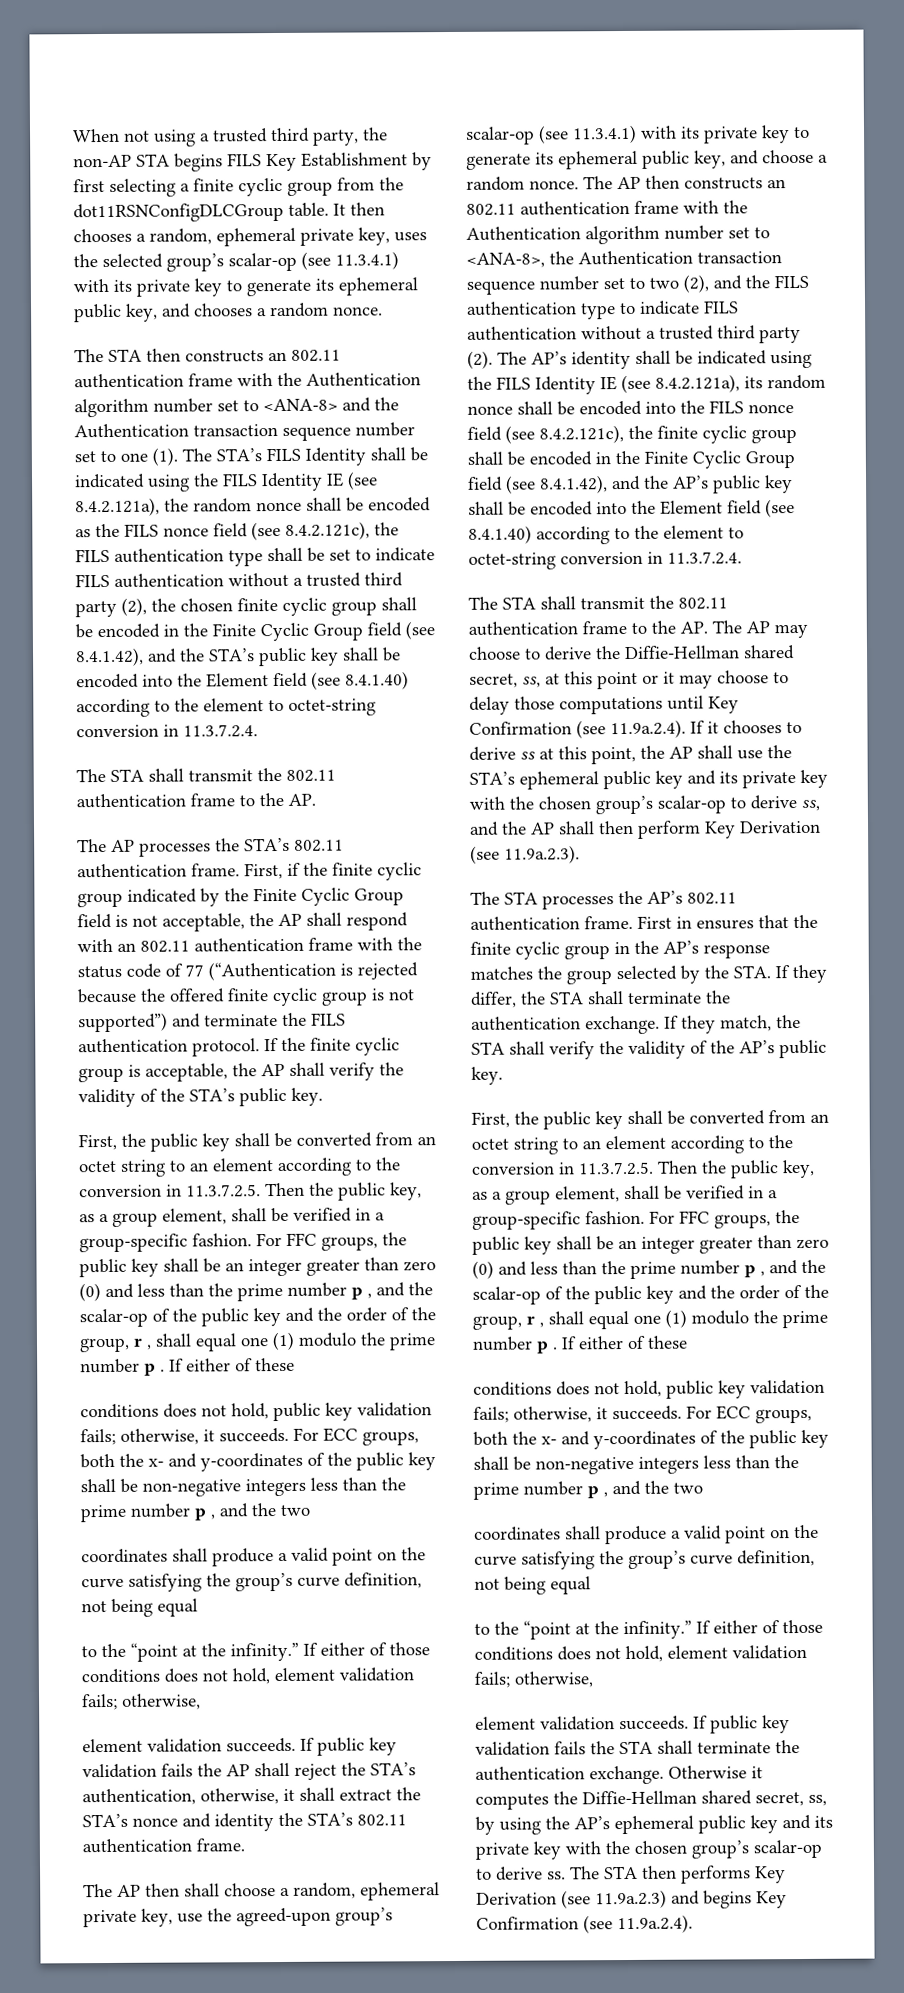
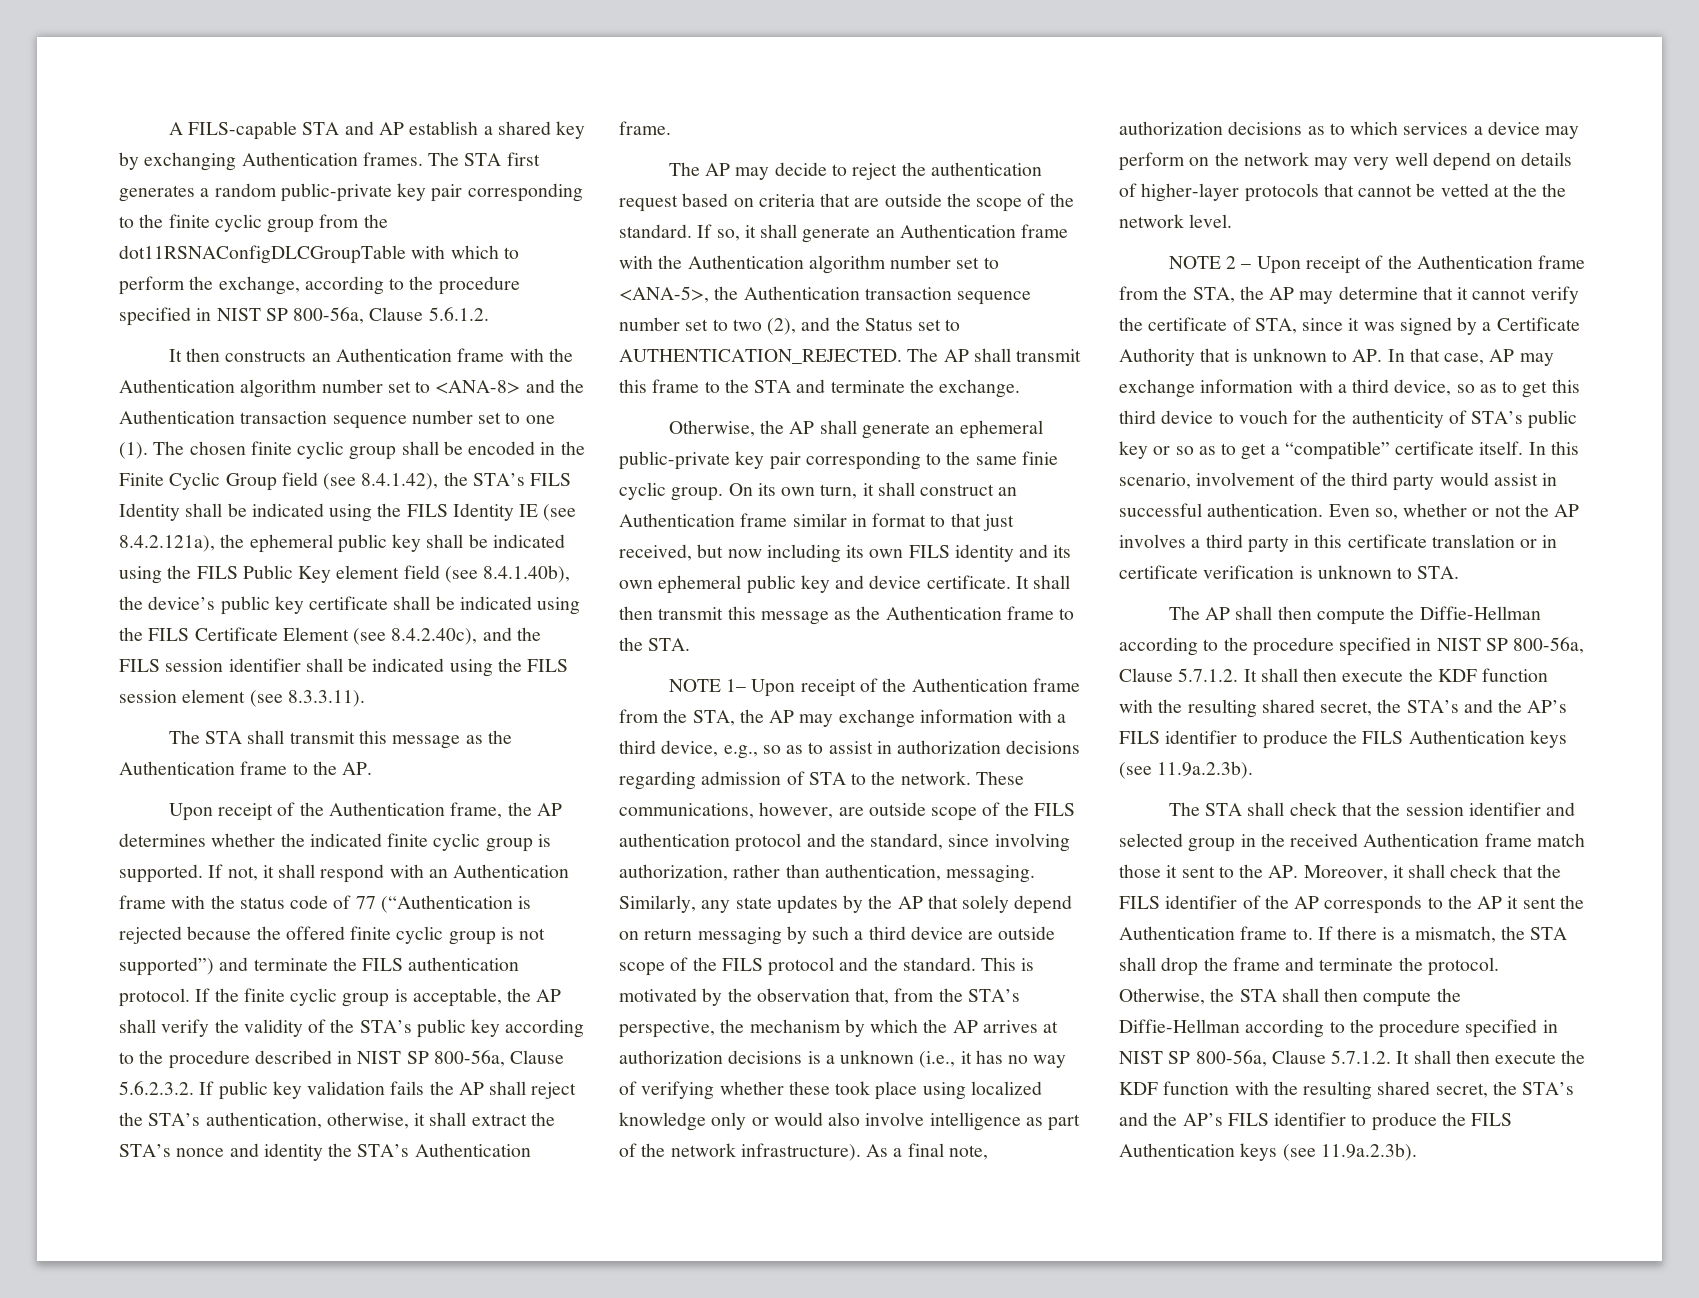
[72,127,388,147] [73,152,432,172] [73,178,190,197] When not using a trusted third party, the non-AP STA begins FILS Key Establishment by first selecting a -> [168,121,586,140] [119,152,540,171] [119,183,583,202] [119,214,164,228] A FILS-capable STA and AP establish a shared key by exchanging Authentication frames. The STA first generates a random public-private key pair corresponding to the
[73,202,385,223] [73,227,427,247] [73,251,399,272] [73,277,418,297] [74,302,383,323] [74,348,341,363] [74,373,184,389] dot11RSNConfigDLCGroup table. It then chooses a random, ephemeral private key, uses the selected group’s scalar-op (see 11.3.4.1) with its private key to generate its ephemeral public key, and chooses a random nonce. // The STA then constructs an 802.11 authentication -> [119,245,519,264] [119,276,520,295] [119,307,489,326] [168,348,453,362] dot11RSNAConfigDLCGroupTable with which to perform the exchange, according to the procedure specified in NIST SP 800-56a, Clause 5.6.1.2. // It then constructs an Authentication
[216,447,428,466] [74,471,378,492] [75,497,431,517] [75,521,399,541] [75,547,435,567] [75,572,403,588] [75,597,176,618] STA’s FILS Identity shall be indicated using the FILS Identity IE (see 8.4.2.121a), the random nonce shall be encoded as the FILS nonce field (see 8.4.2.121c), the FILS authentication type shall be set to indicate FILS authentication without a trusted third party (2), the -> (185, 448) none
[147,647,401,667] [76,671,409,690] [76,698,376,718] [76,724,258,738] [76,767,336,783] [76,793,186,809] and the STA’s public key shall be encoded into the Element field (see 8.4.1.40) according to the element to octet-string conversion in 11.3.7.2.4. // The STA shall transmit the 802.11 authentication -> [443,472,572,486] [119,503,577,522] [119,534,565,553] [119,565,571,584] [119,596,581,615] [119,627,541,645] [119,658,569,677] [119,689,365,707] [168,730,512,749] [119,761,235,775] the STA’s FILS Identity shall be indicated using the FILS Identity IE (see 8.4.2.121a), the ephemeral public key shall be indicated using the FILS Public Key element field (see 8.4.1.40b), the device’s public key certificate shall be indicated using the FILS Certificate Element (see 8.4.2.40c), and the FILS session identifier shall be indicated using the FILS session element (see 8.3.3.11). // The STA shall transmit this message as the Authentication
[77,837,344,857] [77,862,422,881] [77,887,404,908] [77,913,302,932] The AP processes the STA’s 802.11 authentication frame. First, if the finite cyclic group indicated by the Finite Cyclic Group field is not acceptable, the AP -> [168,802,562,821] [119,833,551,852] [119,864,274,883] Upon receipt of the Authentication frame, the AP determines whether the indicated finite cyclic group is supported. If not, it
[140,937,304,953] 802.11 authentication -> [453,864,570,878] Authentication
[291,1087,323,1106] [78,1132,436,1152] [78,1157,401,1177] [79,1182,422,1201] [79,1207,385,1227] [79,1232,407,1253] [79,1257,436,1278] [79,1282,433,1302] [79,1307,436,1328] [79,1331,436,1353] [80,1357,295,1376] [80,1402,432,1422] [80,1427,419,1446] [80,1452,436,1472] [80,1477,406,1497] [80,1503,310,1523] [81,1547,426,1567] [81,1572,422,1592] [81,1598,198,1617] [81,1642,430,1662] [81,1667,414,1685] [82,1693,201,1711] [82,1737,296,1753] key. // First, the public key shall be converted from an octet string to an element according to the conversion in 11.3.7.2.5. Then the public key, as a group element, shall be verified in a group-specific fashion. For FFC groups, the public key shall be an integer greater than zero (0) and less than the prime number p , and the scalar-op of the public key and the order of the group, r , shall equal one (1) modulo the prime number p . If either of these // conditions does not hold, public key validation fails; otherwise, it succeeds. For ECC groups, both the x- and y-coordinates of the public key shall be non-negative integers less than the prime number p , and the two // coordinates shall produce a valid point on the curve satisfying the group’s curve definition, not being equal // to the “point at the infinity.” If either of those conditions does not hold, element validation fails; otherwise, // element validation succeeds. -> [471,1019,585,1038] [119,1050,565,1069] [119,1081,194,1095] key according to the procedure described in NIST SP 800-56a, Clause 5.6.2.3.2.
[357,1814,407,1827] [82,1838,192,1854] 802.11 authentication -> [414,1143,531,1157] Authentication
[145,1882,440,1901] [83,1907,393,1928] [465,124,810,145] [466,149,828,170] [466,175,786,191] [466,200,748,216] [466,225,770,245] [466,252,545,268] then shall choose a random, ephemeral private key, use the agreed-upon group’s scalar-op (see 11.3.4.1) with its private key to generate its ephemeral public key, and choose a random nonce. The AP then constructs an 802.11 authentication frame with the Authentication algorithm number set to <ANA-8>, -> [735,162,1042,180] [619,193,1074,212] [619,224,1069,243] [619,255,999,274] [619,286,709,303] may decide to reject the authentication request based on criteria that are outside the scope of the standard. If so, it shall generate an Authentication frame with the Authentication algorithm number set to <ANA-5>,
[774,274,809,289] [466,300,739,320] [467,325,801,344] [467,350,812,370] [467,374,826,395] [467,400,794,416] [467,425,797,444] [467,450,795,469] [468,475,793,494] [468,499,795,518] [468,525,744,545] [468,551,742,570] [468,595,728,610] [468,620,808,639] [468,645,795,661] [469,670,789,690] [469,695,739,715] [469,719,802,739] [469,745,792,765] [469,769,828,790] [469,795,820,815] [469,820,821,839] [470,845,580,864] [470,890,737,910] [470,914,818,931] [470,940,770,960] [470,964,827,985] [470,990,731,1008] [471,1014,801,1035] [471,1039,827,1060] [471,1066,503,1085] [471,1109,829,1130] [471,1135,793,1155] [471,1159,815,1179] [472,1185,778,1205] [472,1210,800,1230] [472,1235,829,1255] [472,1259,826,1279] [472,1284,829,1305] [472,1309,828,1330] [472,1335,688,1354] [473,1379,825,1399] [473,1405,812,1424] [473,1429,829,1450] [473,1455,799,1475] [473,1480,703,1500] [474,1524,819,1545] [474,1549,815,1570] [474,1576,591,1595] [474,1619,823,1640] [474,1644,807,1663] [474,1671,593,1688] [475,1715,790,1734] [475,1740,800,1756] [475,1765,763,1785] [475,1790,827,1810] [475,1814,833,1835] [475,1839,822,1860] [476,1865,786,1884] [476,1889,787,1909] [476,1914,693,1934] FILS authentication type to indicate FILS authentication without a trusted third party (2). The AP’s identity shall be indicated using the FILS Identity IE (see 8.4.2.121a), its random nonce shall be encoded into the FILS nonce field (see 8.4.2.121c), the finite cyclic group shall be encoded in the Finite Cyclic Group field (see 8.4.1.42), and the AP’s public key shall be encoded into the Element field (see 8.4.1.40) according to the element to octet-string conversion in 11.3.7.2.4. // The STA shall transmit the 802.11 authentication frame to the AP. The AP may choose to derive the Diffie-Hellman shared secret, ss, at this point or it may choose to delay those computations until Key Confirmation (see 11.9a.2.4). If it chooses to derive ss at this point, the AP shall use the STA’s ephemeral public key and its private key with the chosen group’s scalar-op to derive ss, and the AP shall then perform Key Derivation (see 11.9a.2.3). // The STA processes the AP’s 802.11 authentication frame. First in ensures that the finite cyclic group in the AP’s response matches the group selected by the STA. If they differ, the STA shall terminate the authentication exchange. If they match, the STA shall verify the validity of the AP’s public key. // First, the public key shall be converted from an octet string to an element according to the conversion in 11.3.7.2.5. Then the public key, as a group element, shall be verified in a group-specific fashion. For FFC groups, the public key shall be an integer greater than zero (0) and less than the prime number p , and the scalar-op of the public key and the order of the group, r , shall equal one (1) modulo the prime number p . If either of these // conditions does not hold, public key validation fails; otherwise, it succeeds. For ECC groups, both the x- and y-coordinates of the public key shall be non-negative integers less than the prime number p , and the two // coordinates shall produce a valid point on the curve satisfying the group’s curve definition, not being equal // to the “point at the infinity.” If either of those conditions does not hold, element validation fails; otherwise, // element validation succeeds. If public key validation fails the STA shall terminate the authentication exchange. Otherwise it computes the Diffie-Hellman shared secret, ss, by using the AP’s ephemeral public key and its private key with the chosen group’s scalar-op to derive ss. The STA then performs Key Derivation (see 11.9a.2.3) and begins Key Confirmation (see 11.9a.2.4). -> [864,318,961,331] [619,348,1082,364] [619,379,1021,398] [668,420,1043,439] [619,451,1058,470] [619,482,1018,501] [619,513,1014,531] [619,544,1072,563] [619,575,1071,594] [619,606,1075,625] [619,637,691,651] [668,678,1080,697] [619,709,1067,728] [619,740,1081,759] [619,771,1024,790] [619,802,1075,821] [619,833,1070,852] [619,864,1036,883] [619,895,1073,914] [619,926,1056,945] [619,957,1035,976] [619,988,1020,1006] [619,1019,1059,1038] [619,1050,1067,1068] [619,1081,1042,1100] [619,1112,1081,1131] [619,1143,988,1161] [1119,121,1580,139] [1119,152,1573,171] [1119,183,1567,202] [1119,214,1233,228] [1168,255,1586,274] [1119,286,1579,304] [1119,317,1580,336] [1119,348,1554,366] [1119,379,1580,398] [1119,410,1578,429] [1119,441,1579,460] [1119,472,1558,491] [1119,503,1580,520] [1119,534,1558,553] [1119,565,1460,579] [1168,606,1541,625] [1119,637,1585,656] [1119,668,1549,682] [1119,699,1568,718] [1119,730,1567,749] [1119,761,1254,779] [1168,802,1576,816] [1119,833,1585,852] [1119,864,1561,881] [1119,895,1584,914] [1119,926,1568,943] [1119,957,1499,976] [1119,988,1461,1007] [1119,1019,1558,1038] [1119,1050,1586,1067] [1119,1081,1575,1100] [1119,1112,1513,1131] [1119,1143,1417,1161] Status set to AUTHENTICATION_REJECTED. The AP shall transmit this frame to the STA and terminate the exchange. // Otherwise, the AP shall generate an ephemeral public-private key pair corresponding to the same finie cyclic group. On its own turn, it shall construct an Authentication frame similar in format to that just received, but now including its own FILS identity and its own ephemeral public key and device certificate. It shall then transmit this message as the Authentication frame to the STA. // NOTE 1– Upon receipt of the Authentication frame from the STA, the AP may exchange information with a third device, e.g., so as to assist in authorization decisions regarding admission of STA to the network. These communications, however, are outside scope of the FILS authentication protocol and the standard, since involving authorization, rather than authentication, messaging. Similarly, any state updates by the AP that solely depend on return messaging by such a third device are outside scope of the FILS protocol and the standard. This is motivated by the observation that, from the STA’s perspective, the mechanism by which the AP arrives at authorization decisions is a unknown (i.e., it has no way of verifying whether these took place using localized knowledge only or would also involve intelligence as part of the network infrastructure). As a final note, authorization decisions as to which services a device may perform on the network may very well depend on details of higher-layer protocols that cannot be vetted at the the network level. // NOTE 2 – Upon receipt of the Authentication frame from the STA, the AP may determine that it cannot verify the certificate of STA, since it was signed by a Certificate Authority that is unknown to AP. In that case, AP may exchange information with a third device, so as to get this third device to vouch for the authenticity of STA’s public key or so as to get a “compatible” certificate itself. In this scenario, involvement of the third party would assist in successful authentication. Even so, whether or not the AP involves a third party in this certificate translation or in certificate verification is unknown to STA. // The AP shall then compute the Diffie-Hellman according to the procedure specified in NIST SP 800-56a, Clause 5.7.1.2. It shall then execute the KDF function with the resulting shared secret, the STA’s and the AP’s FILS identifier to produce the FILS Authentication keys (see 11.9a.2.3b). // The STA shall check that the session identifier and selected group in the received Authentication frame match those it sent to the AP. Moreover, it shall check that the FILS identifier of the AP corresponds to the AP it sent the Authentication frame to. If there is a mismatch, the STA shall drop the frame and terminate the protocol. Otherwise, the STA shall then compute the Diffie-Hellman according to the procedure specified in NIST SP 800-56a, Clause 5.7.1.2. It shall then execute the KDF function with the resulting shared secret, the STA’s and the AP’s FILS identifier to produce the FILS Authentication keys (see 11.9a.2.3b).

